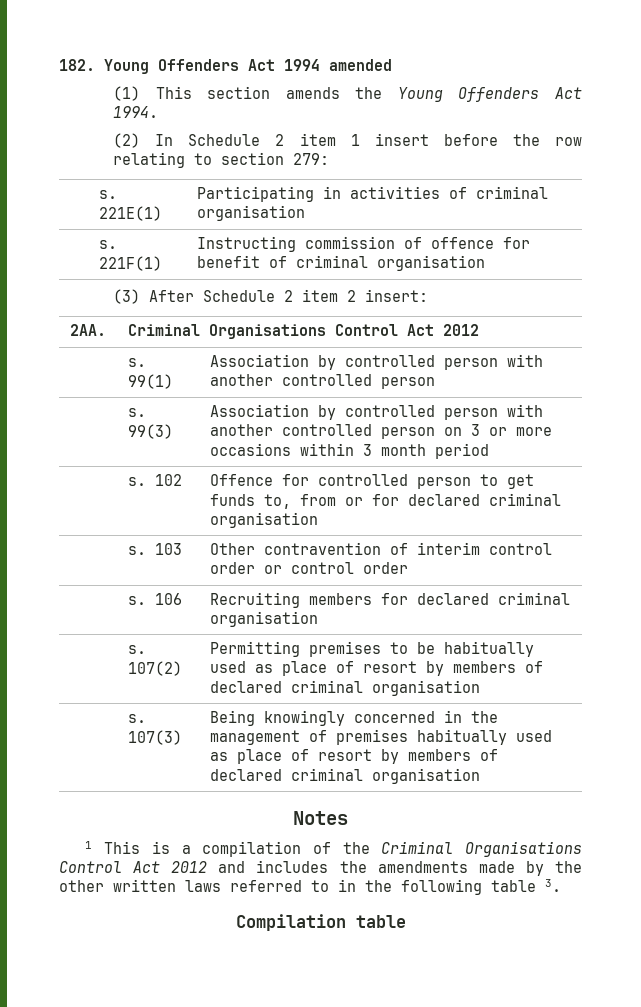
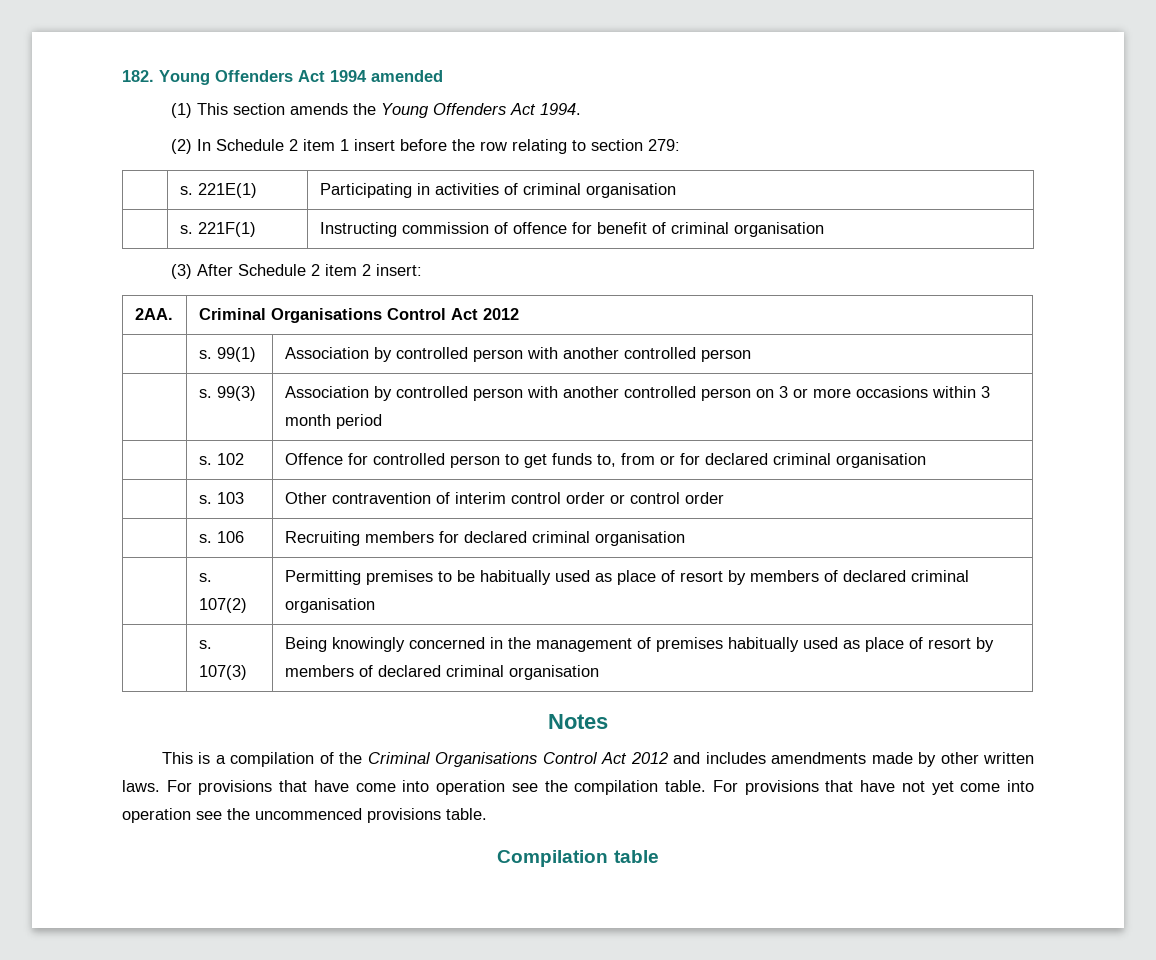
[85,841,93,849] 1 -> (608, 721) none
[339,861,367,873] the -> (766, 758) none
[554,861,582,873] the -> (937, 759) none
[185,879,561,895] laws referred to in the following table 3. -> [122,780,1034,795] [122,808,487,823] laws. For provisions that have come into operation see the compilation table. For provisions that have not yet come into operation see the uncommenced provisions table.

